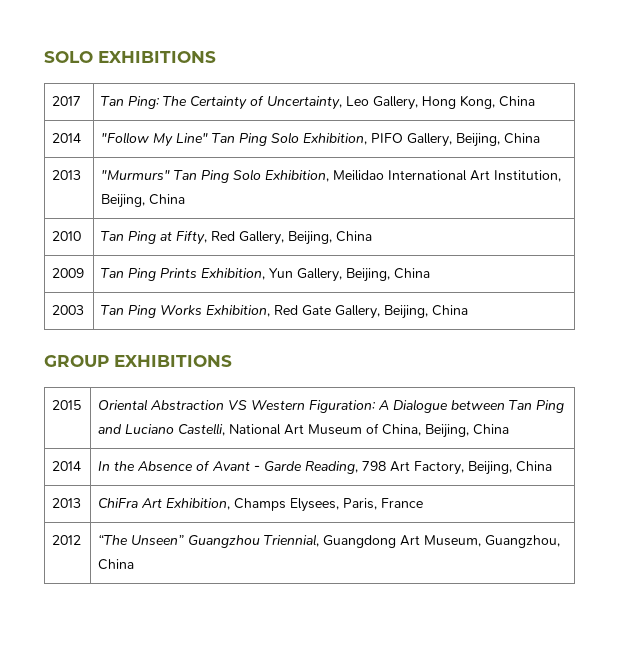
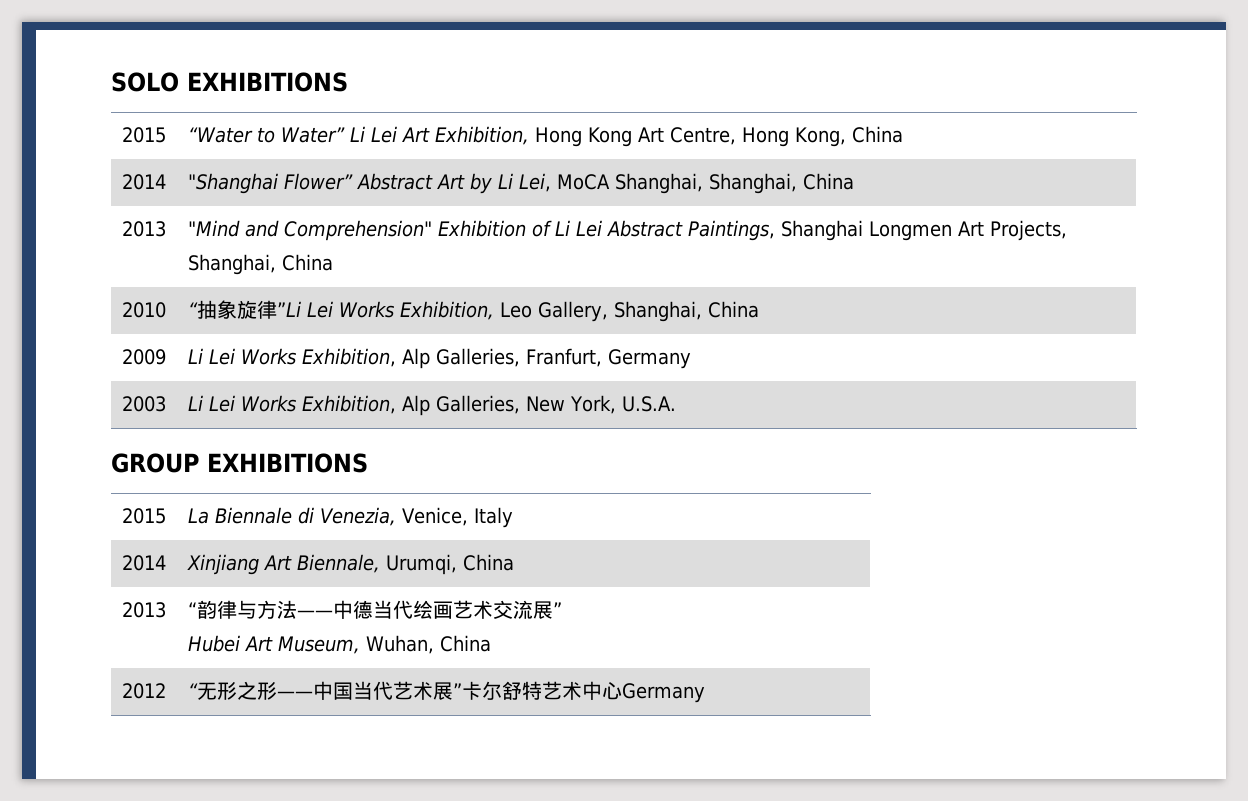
[52,96,82,106] [101,95,536,110] [52,133,82,143] [101,132,541,147] [52,170,82,180] [101,169,562,183] [101,194,186,208] [52,231,82,241] [101,230,373,245] [52,268,85,278] [101,268,431,282] [52,305,85,315] [101,305,469,319] [44,355,232,367] [52,400,82,410] [98,399,565,413] [98,423,510,438] [52,461,82,471] [98,460,553,475] [52,498,82,508] [98,498,424,512] [52,535,82,545] [98,534,561,548] [98,559,135,570] 2017 | Tan Ping: The Certainty of Uncertainty, Leo Gallery, Hong Kong, China // 2014 | "Follow My Line" Tan Ping Solo Exhibition, PIFO Gallery, Beijing, China // 2013 | "Murmurs" Tan Ping Solo Exhibition, Meilidao International Art Institution, Beijing, China // 2010 | Tan Ping at Fifty, Red Gallery, Beijing, China // 2009 | Tan Ping Prints Exhibition, Yun Gallery, Beijing, China // 2003 | Tan Ping Works Exhibition, Red Gate Gallery, Beijing, China // GROUP EXHIBITIONS // 2015 | Oriental Abstraction VS Western Figuration: A Dialogue between Tan Ping and Luciano Castelli, National Art Museum of China, Beijing, China // 2014 | In the Absence of Avant - Garde Reading, 798 Art Factory, Beijing, China // 2013 | ChiFra Art Exhibition, Champs Elysees, Paris, France // 2012 | “The Unseen” Guangzhou Triennial, Guangdong Art Museum, Guangzhou, China -> [121,127,166,143] [187,126,904,147] [121,174,166,190] [187,173,854,194] [121,221,166,237] [187,220,1067,241] [187,254,333,275] [121,302,166,318] [187,300,759,322] [121,349,166,365] [187,348,691,369] [121,396,166,412] [187,395,676,416] [111,453,368,473] [121,508,166,524] [187,507,513,528] [121,555,166,571] [186,554,514,575] [121,602,166,618] [187,600,562,619] [187,635,491,654] [121,683,166,699] [187,681,705,703] 2015 | “Water to Water” Li Lei Art Exhibition, Hong Kong Art Centre, Hong Kong, China // 2014 | "Shanghai Flower” Abstract Art by Li Lei, MoCA Shanghai, Shanghai, China // 2013 | "Mind and Comprehension" Exhibition of Li Lei Abstract Paintings, Shanghai Longmen Art Projects, Shanghai, China // 2010 | “抽象旋律”Li Lei Works Exhibition, Leo Gallery, Shanghai, China // 2009 | Li Lei Works Exhibition, Alp Galleries, Franfurt, Germany // 2003 | Li Lei Works Exhibition, Alp Galleries, New York, U.S.A. // GROUP EXHIBITIONS // 2015 | La Biennale di Venezia, Venice, Italy // 2014 | Xinjiang Art Biennale, Urumqi, China // 2013 | “韵律与方法——中德当代绘画艺术交流展” // Hubei Art Museum, Wuhan, China // 2012 | “无形之形——中国当代艺术展”卡尔舒特艺术中心Germany

